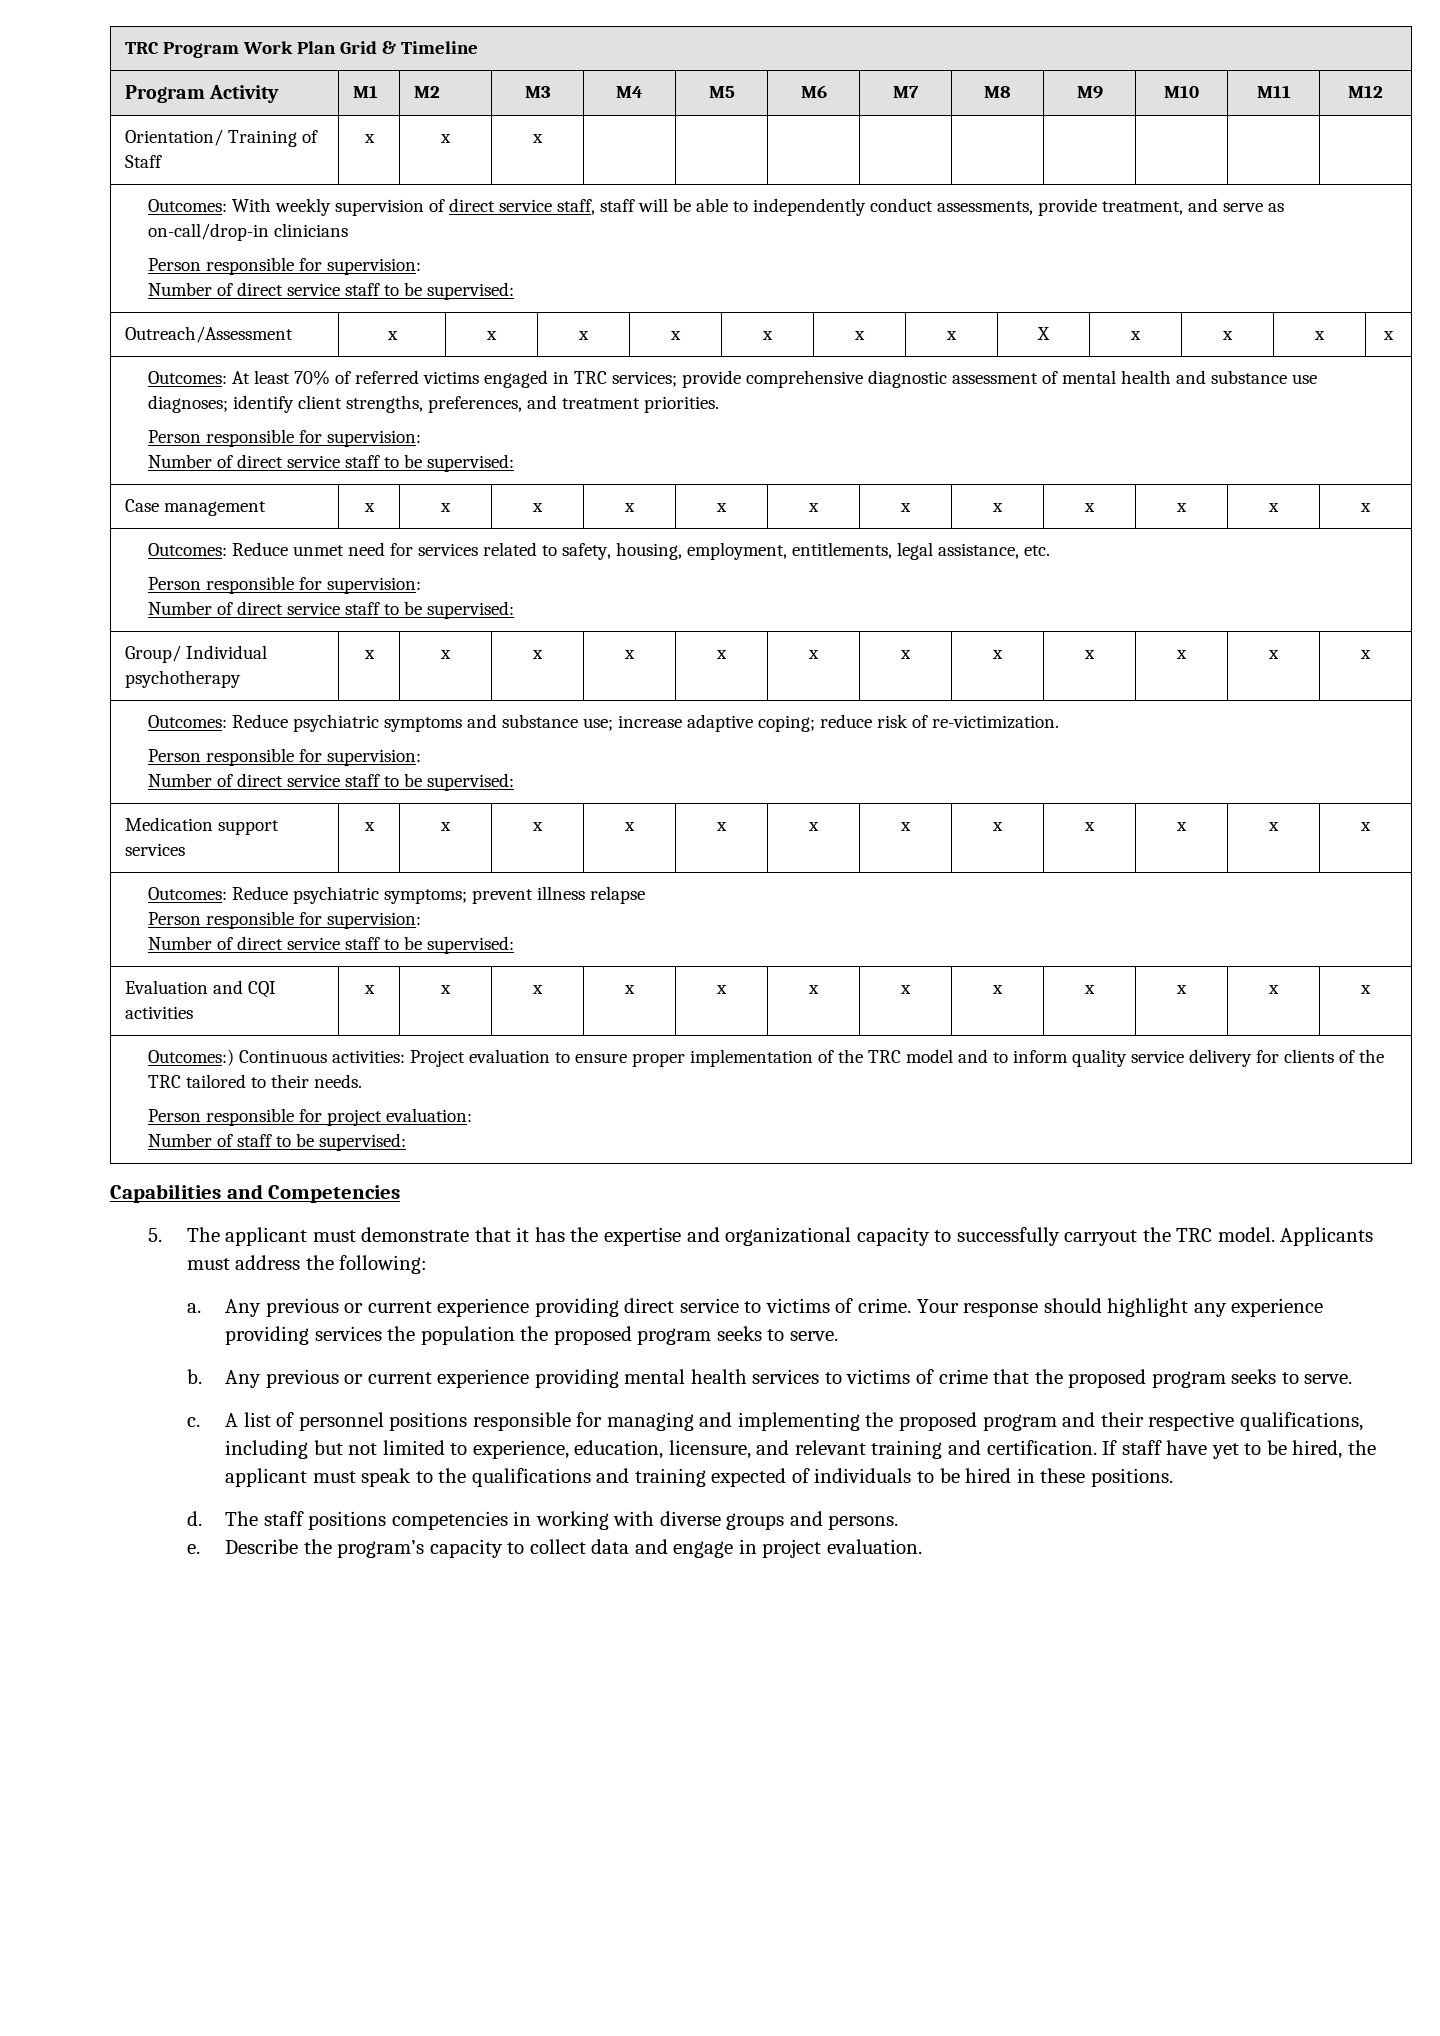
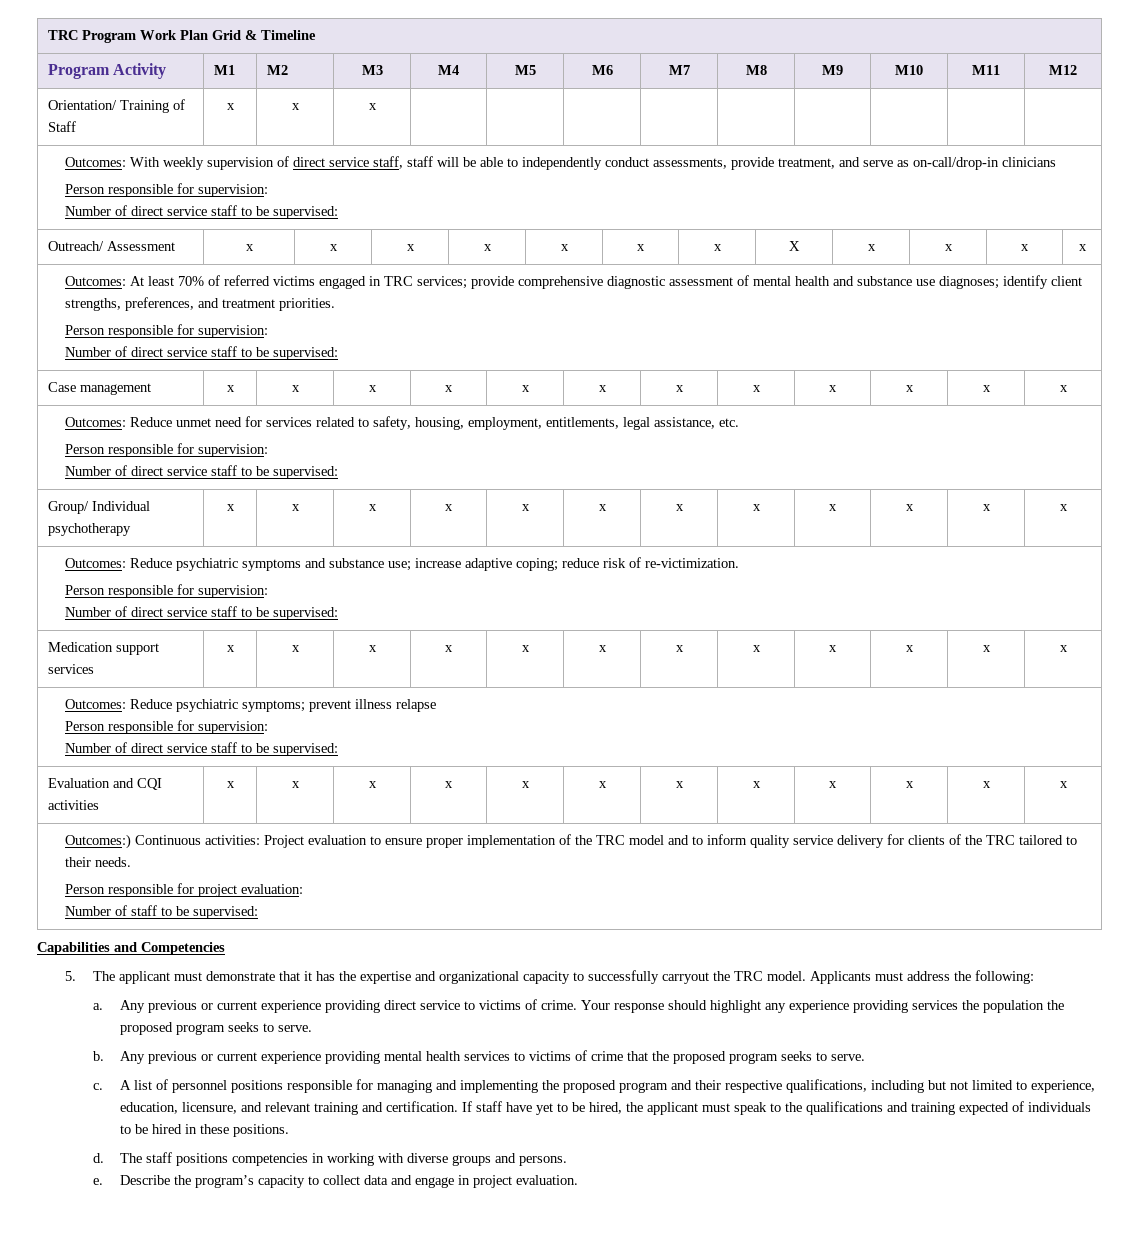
[124,326,293,343] Outreach/Assessment -> [47,241,175,251] Outreach/ Assessment

